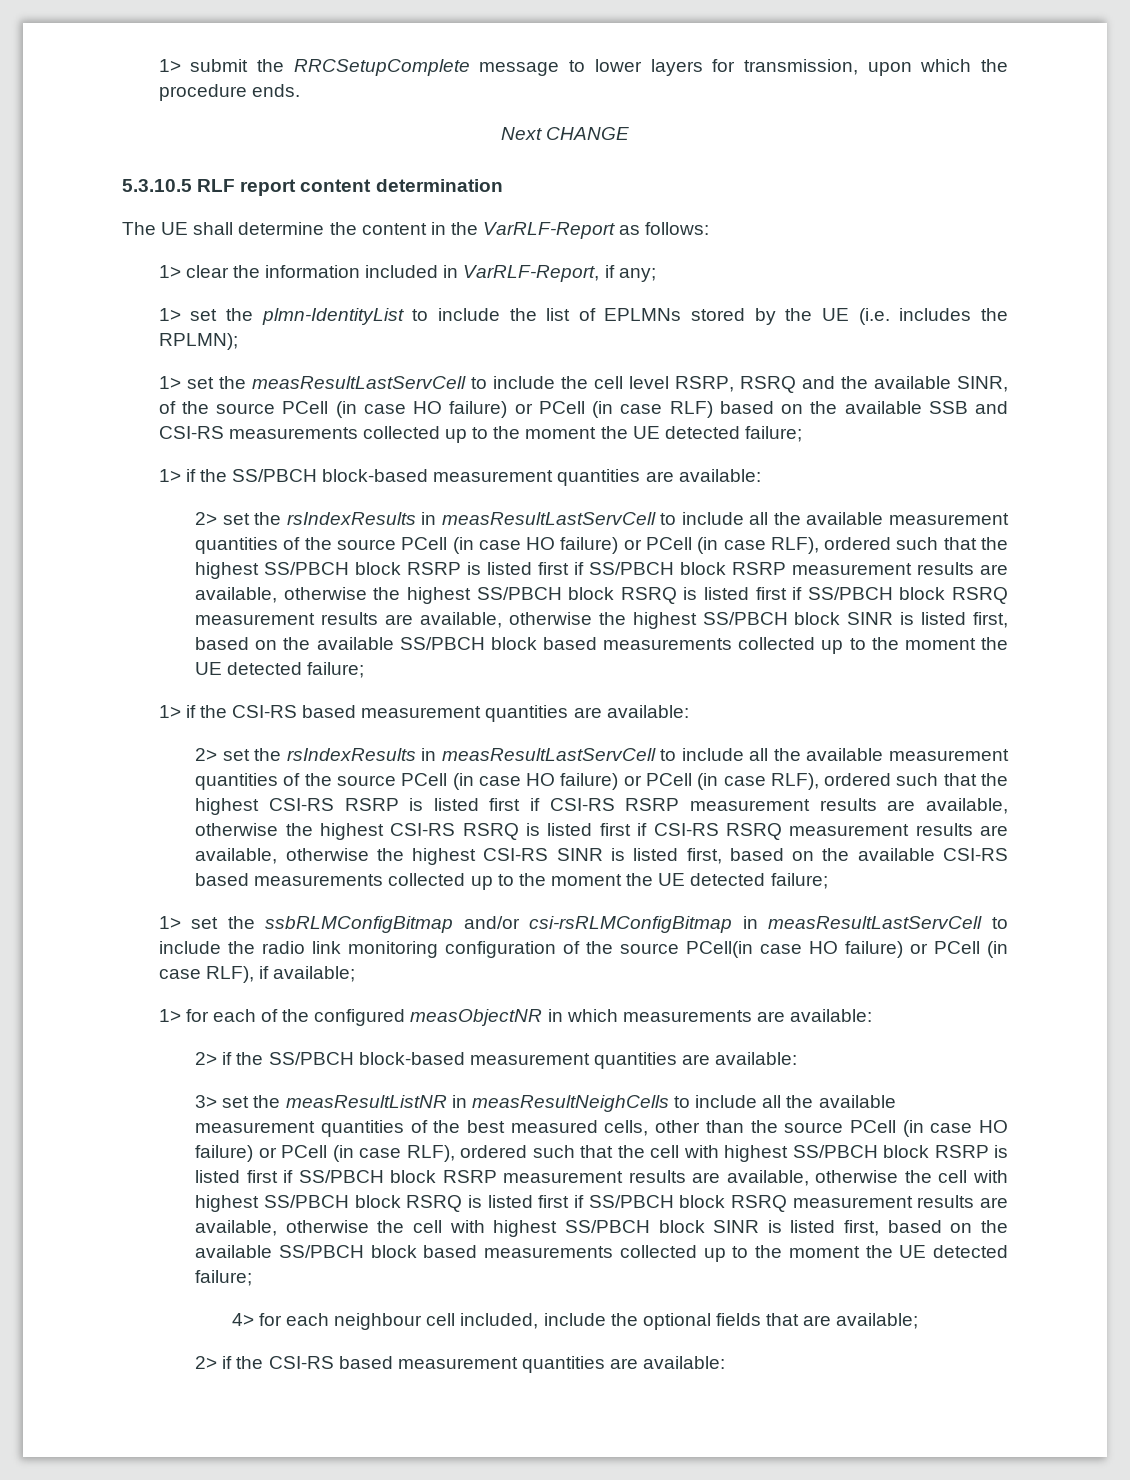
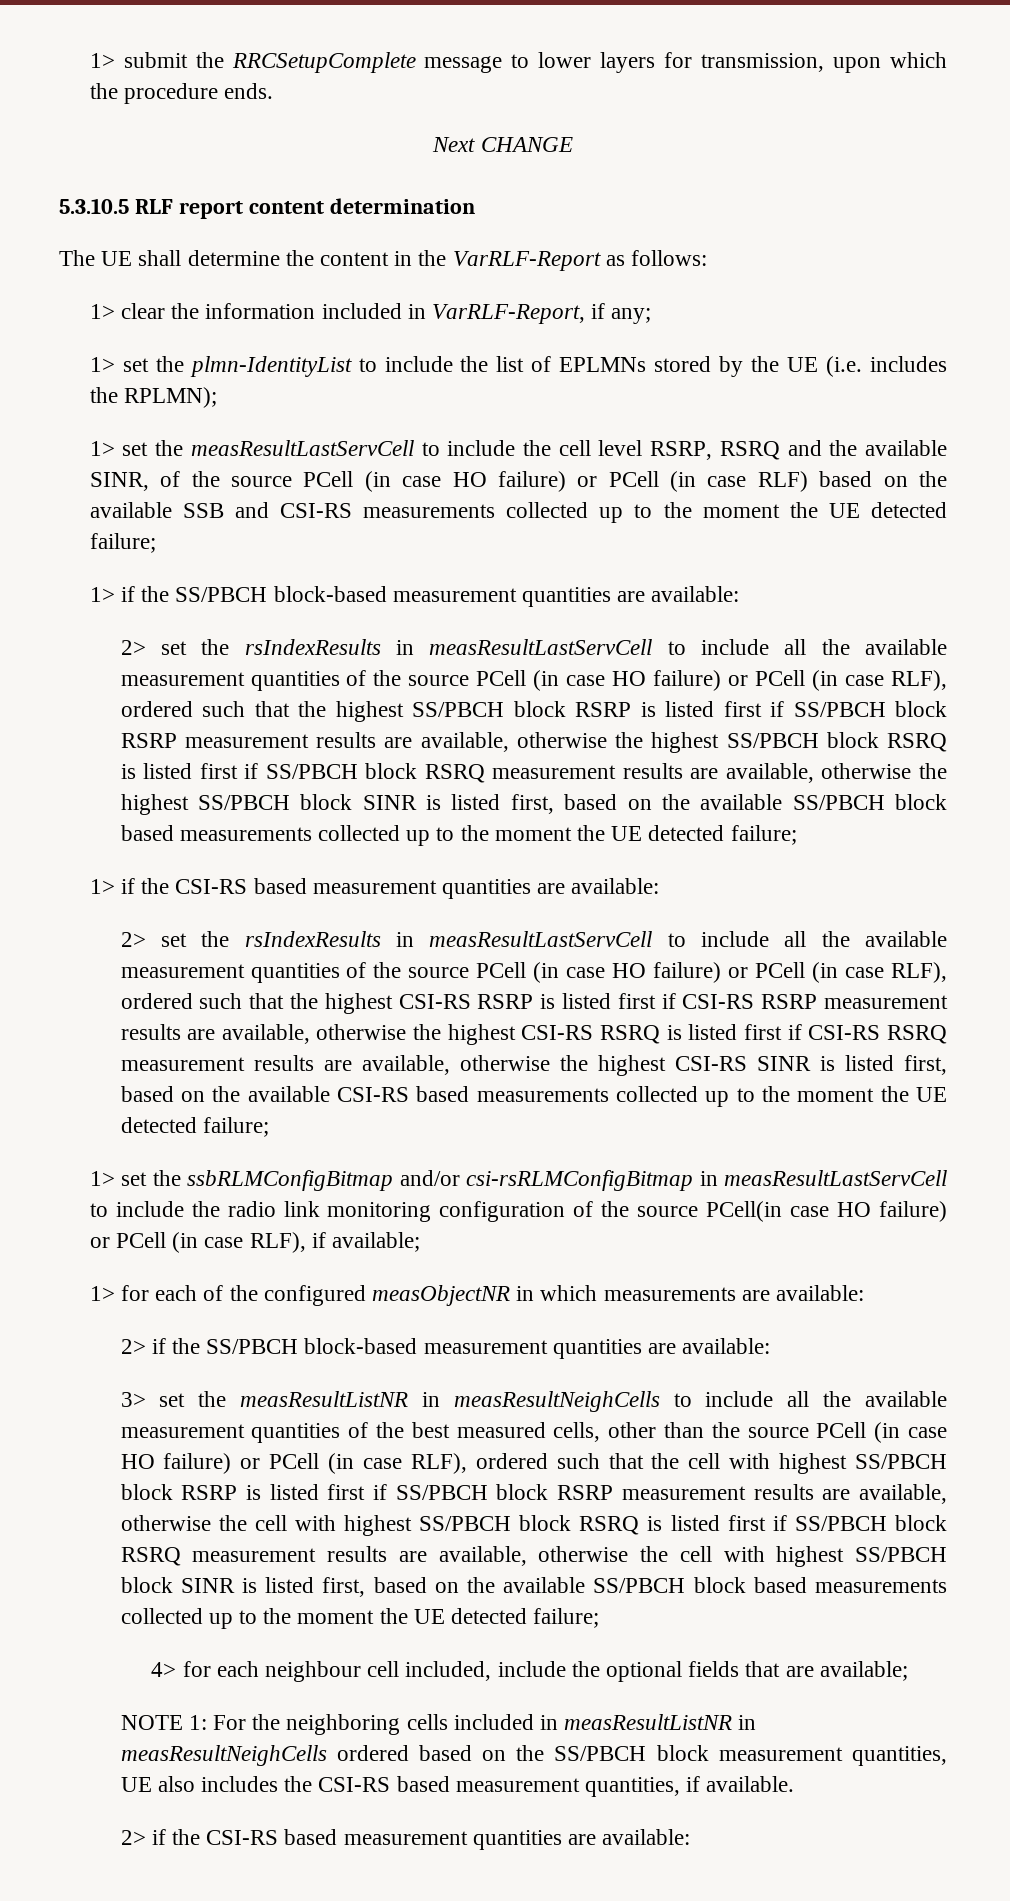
(919, 1321) none -> [120,1714,757,1735] [120,1745,947,1766] [120,1776,795,1797] // NOTE 1: For the neighboring cells included in measResultListNR in measResultNeighCells ordered based on the SS/PBCH block measurement quantities, UE also includes the CSI-RS based measurement quantities, if available.

